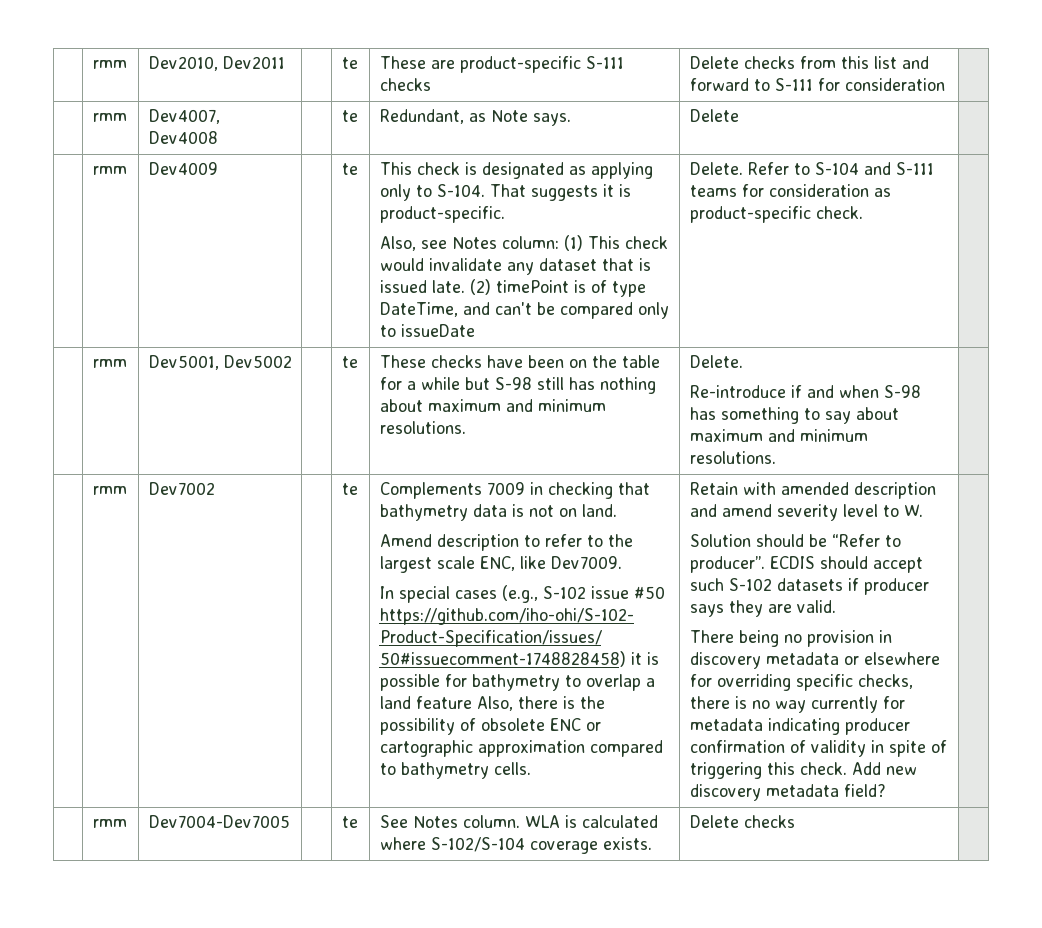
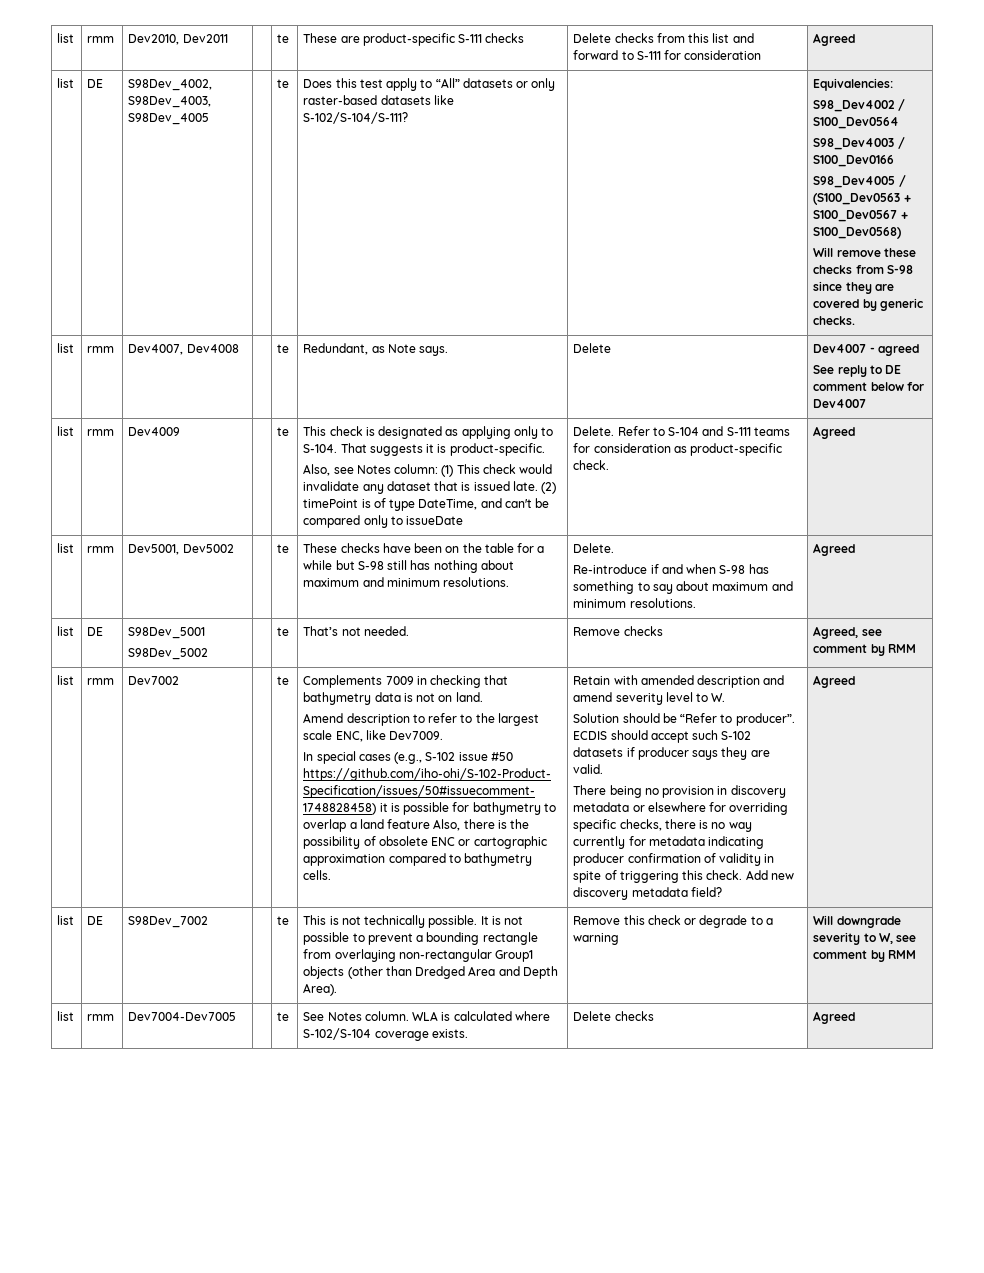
(92, 64) none -> [57,33,75,43] list
(945, 84) // -> [813,33,856,46] [57,78,75,88] [87,79,104,88] [128,79,213,91] [128,96,212,108] [128,113,210,125] [277,79,290,88] [303,78,556,91] [303,95,454,105] [303,112,409,124] [813,78,894,91] [813,99,905,112] [813,117,900,129] [813,137,905,150] [813,155,895,167] [813,175,906,188] [813,193,911,205] [813,210,908,222] [813,227,902,239] [813,247,916,257] [813,265,913,274] [813,281,894,294] [813,298,923,311] [813,316,856,325] [57,343,75,353] Agreed // list | DE | S98Dev_4002, S98Dev_4003, S98Dev_4005 | | te | Does this test apply to “All” datasets or only raster-based datasets like S-102/S-104/S-111? | | Equivalencies: // S98_Dev4002 / S100_Dev0564 // S98_Dev4003 / S100_Dev0166 // S98_Dev4005 / (S100_Dev0563 + S100_Dev0567 + S100_Dev0568) // Will remove these checks from S-98 since they are covered by generic checks. // list
(739, 115) // -> [813,344,919,356] [813,365,902,377] [813,382,924,391] [813,399,867,408] [57,426,75,436] Dev4007 - agreed // See reply to DE comment below for Dev4007 // list
(863, 212) // -> [813,426,856,439] [57,543,75,553] Agreed // list
(776, 457) // -> [813,543,856,556] [57,626,75,636] [87,627,104,636] [128,627,206,639] [128,648,209,660] [277,627,290,636] [303,626,409,636] [573,626,663,636] [813,626,882,639] [813,644,916,656] [57,675,75,685] Agreed // list | DE | S98Dev_5001 // S98Dev_5002 | | te | That’s not needed. | Remove checks | Agreed, see comment by RMM // list
(886, 790) // -> [813,675,856,688] [57,915,75,925] [87,916,104,925] [128,916,209,928] [277,916,290,925] [303,915,524,928] [303,932,538,945] [303,949,534,962] [303,966,558,979] [303,983,338,996] [573,915,773,928] [573,933,620,945] [813,915,901,928] [813,932,917,945] [813,950,916,962] [57,1011,75,1021] Agreed // list | DE | S98Dev_7002 | | te | This is not technically possible. It is not possible to prevent a bounding rectangle from overlaying non-rectangular Group1 objects (other than Dredged Area and Depth Area). | Remove this check or degrade to a warning | Will downgrade severity to W, see comment by RMM // list
(795, 821) none -> [813,1011,856,1024] Agreed

